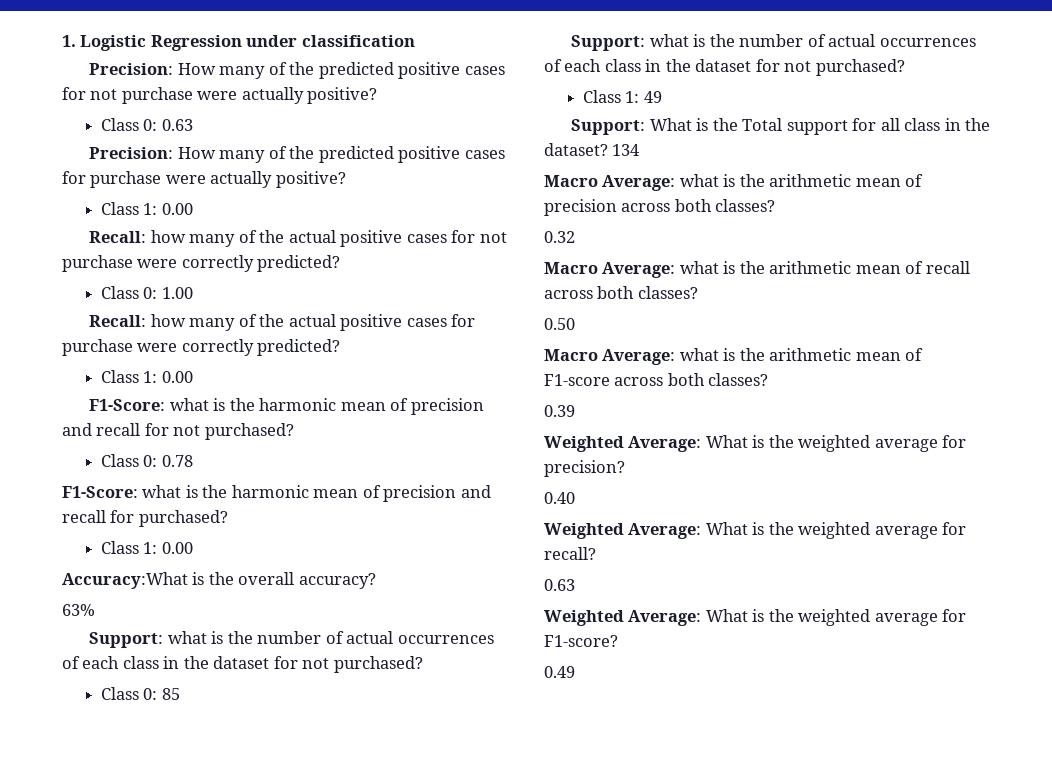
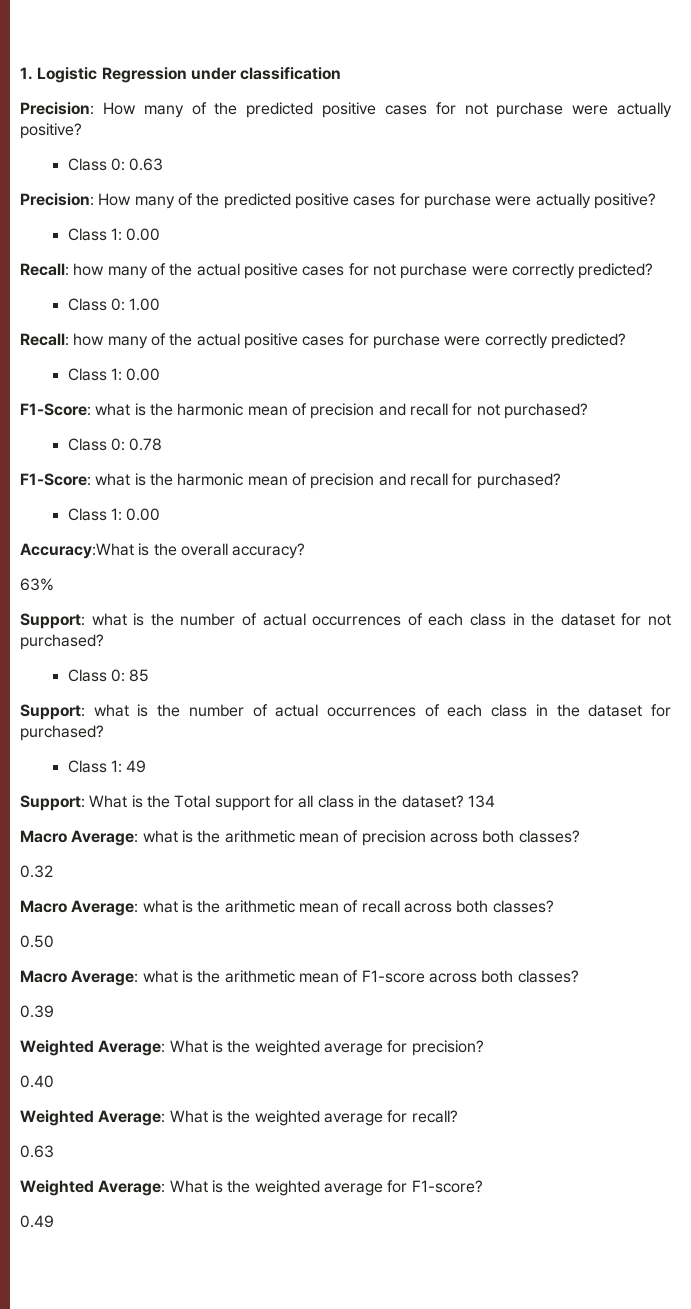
[784,61,812,72] not -> (671, 710) none

